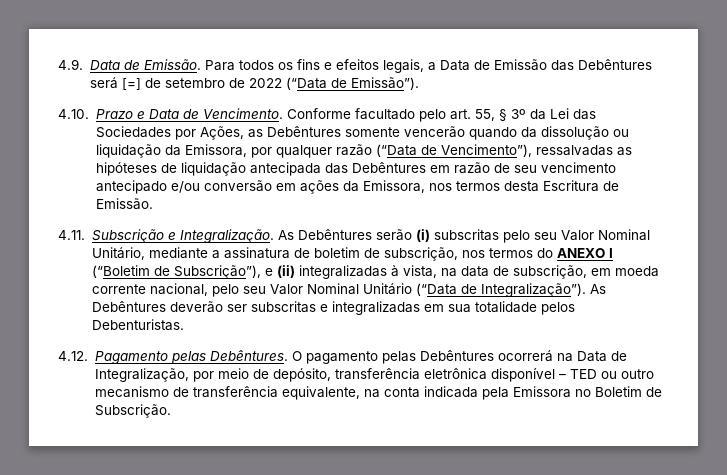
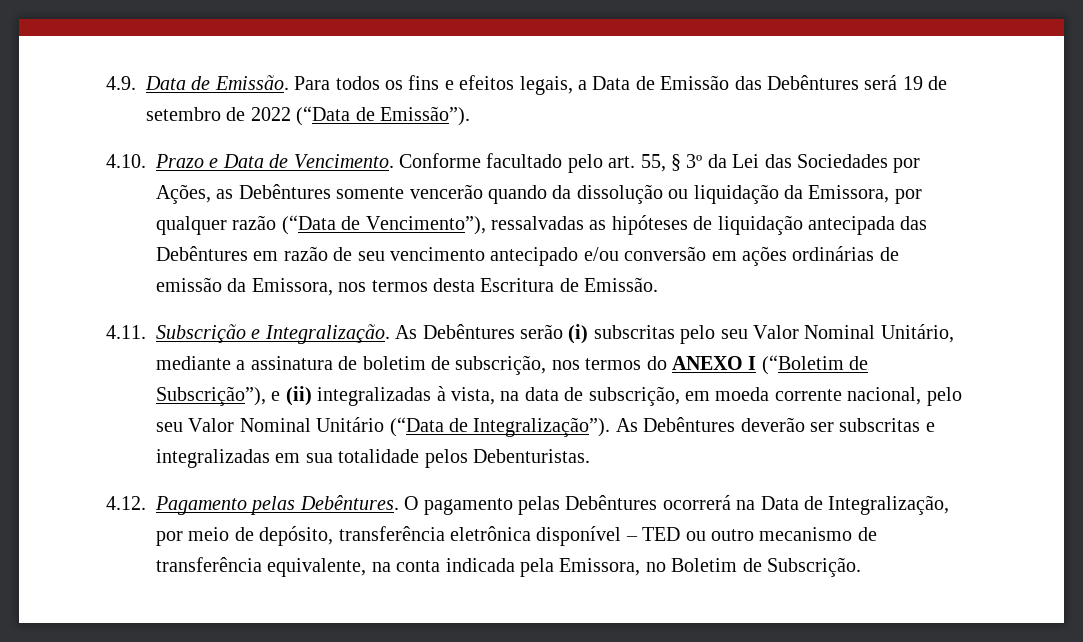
[121,78,141,90] [=] -> [902,76,923,90] 19
(339, 187) none -> [792,246,899,261] [156,277,222,292] ordinárias de emissão
[512,386,571,398] Emissora -> [559,558,641,576] Emissora,

